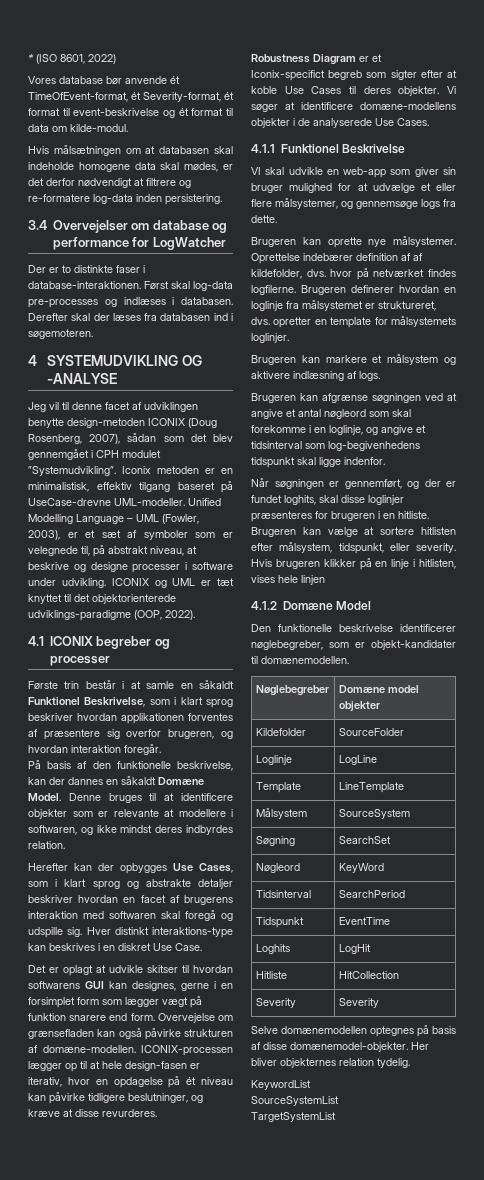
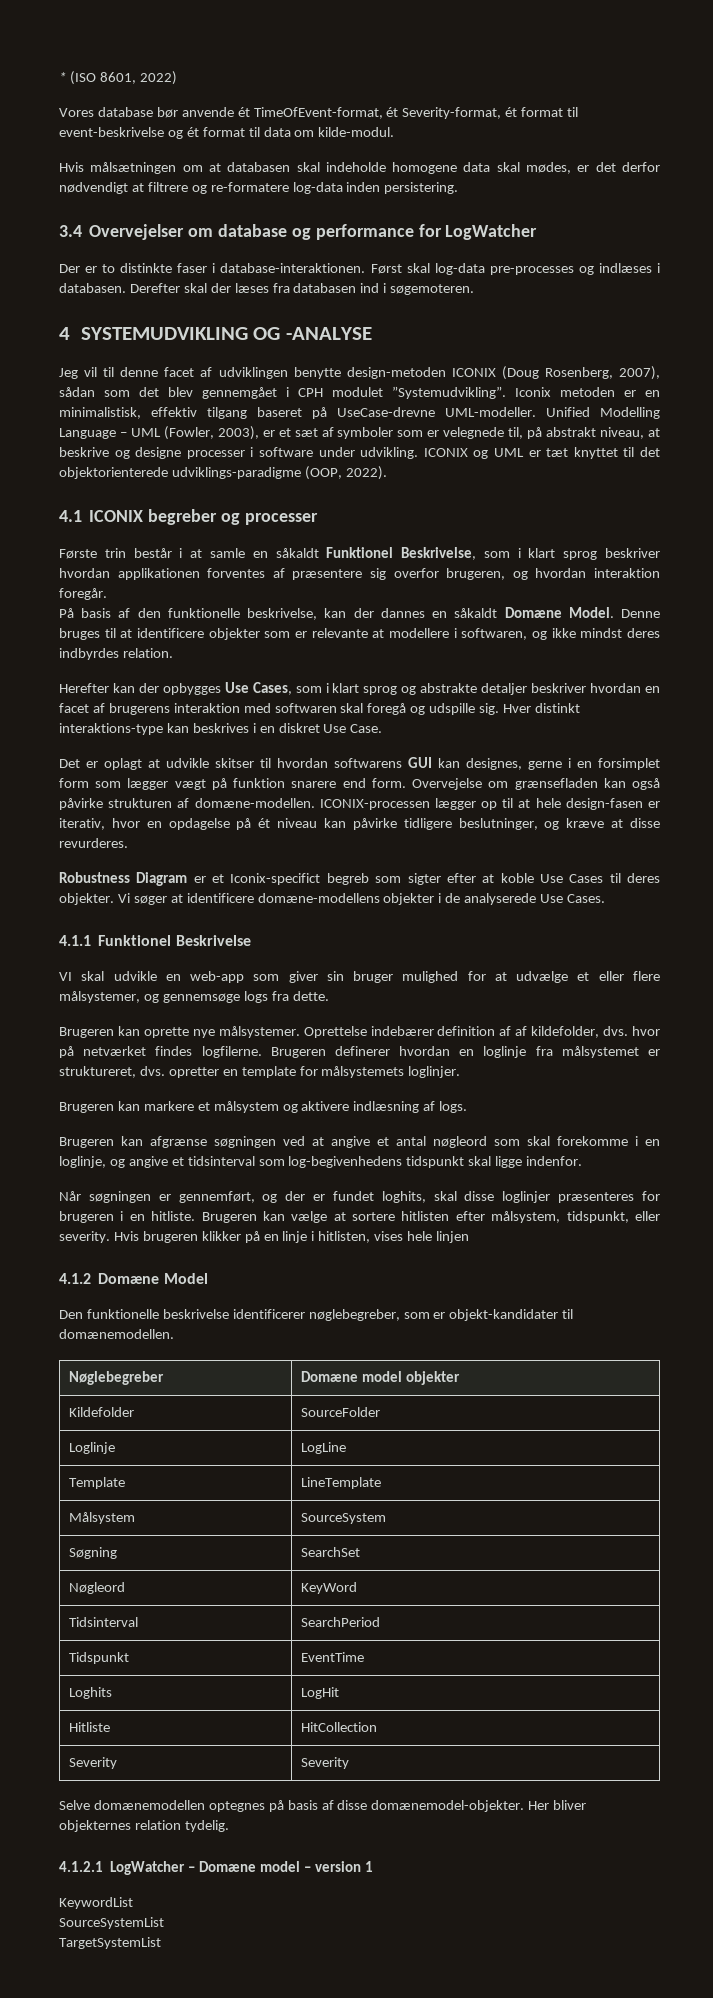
(410, 1063) none -> [59,1861,373,1875] // 4.1.2.1 LogWatcher – Domæne model – version 1

